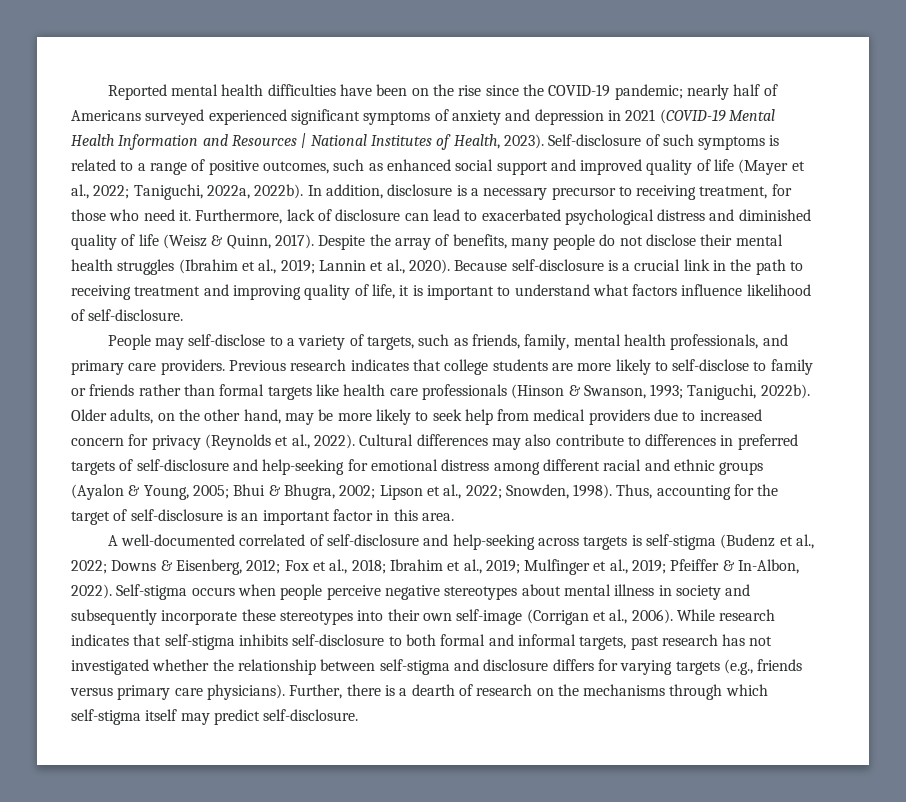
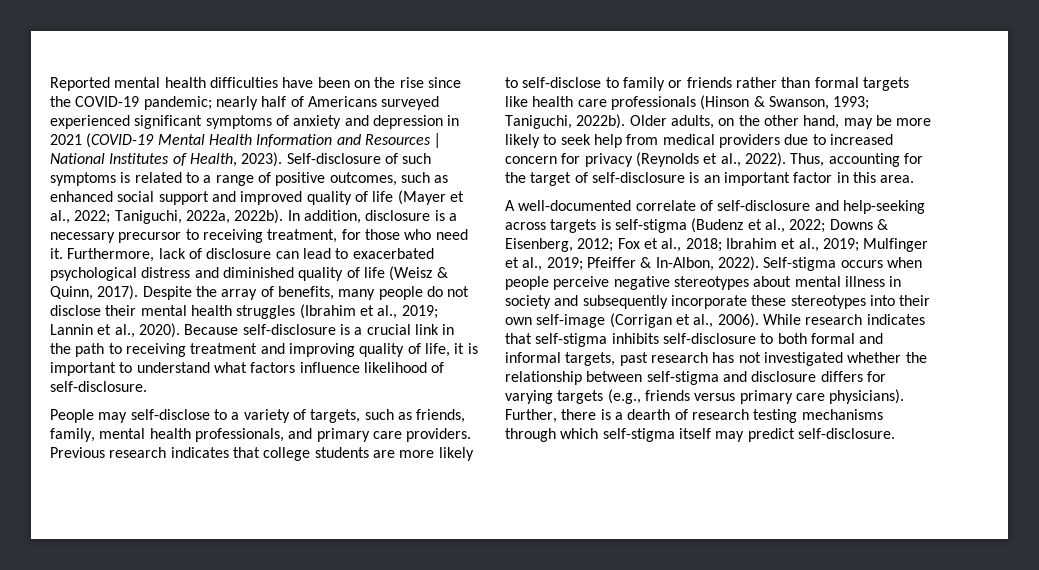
[359,434,798,450] [71,459,764,475] [71,484,613,500] Cultural differences may also contribute to differences in preferred targets of self-disclosure and help-seeking for emotional distress among different racial and ethnic groups (Ayalon & Young, 2005; Bhui & Bhugra, 2002; Lipson et al., 2022; Snowden, 1998). -> (786, 159) none
[239,534,306,546] correlated -> [635,200,696,211] correlate
[536,684,579,696] on the -> [753,409,798,423] testing

